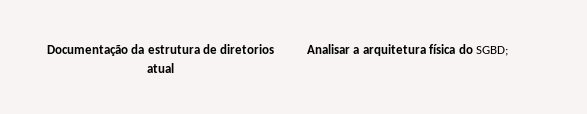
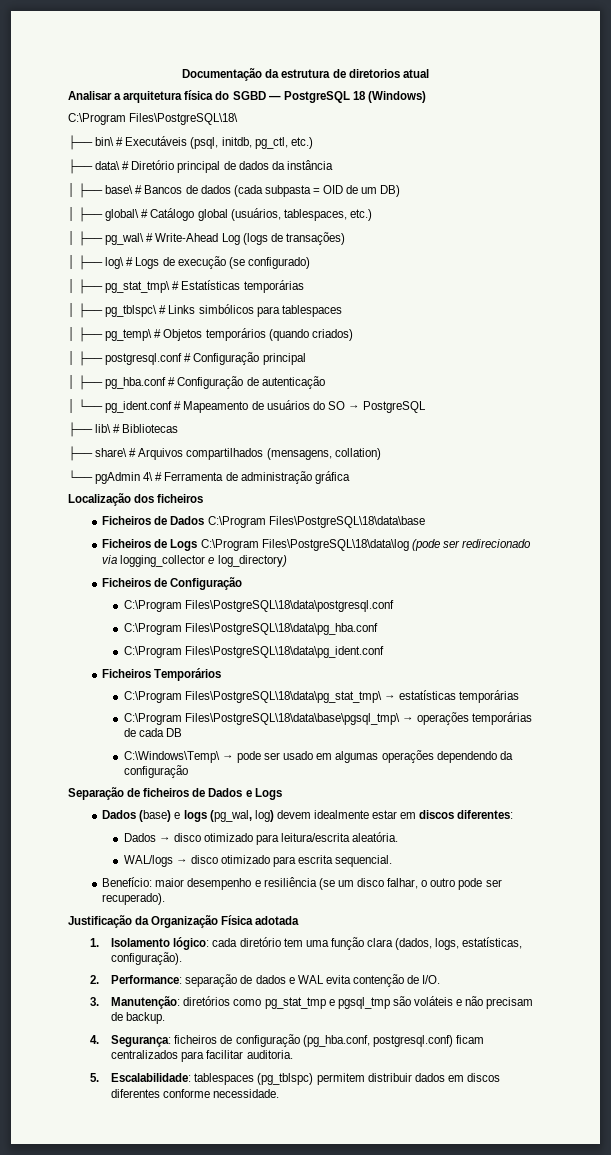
[475,46,508,56] SGBD; -> [232,91,426,103] [68,113,239,125] [68,135,313,150] [68,159,333,174] [68,183,401,198] [68,207,372,222] [68,231,345,246] [68,255,310,270] [68,279,304,294] [68,303,342,318] [68,327,353,342] [68,351,306,366] [68,375,325,390] [68,399,427,413] [68,422,179,437] [68,446,381,461] [68,470,350,484] [68,493,204,506] [102,516,425,528] [102,539,531,551] [102,555,287,567] [102,577,243,590] [123,600,394,612] [123,623,378,635] [123,646,384,658] [102,668,222,681] [123,690,520,703] [123,712,533,725] [123,728,183,737] [123,750,513,763] [123,765,188,778] [68,787,282,800] [102,810,514,822] [123,832,399,845] [123,855,393,867] [102,877,502,890] [102,893,166,905] [68,915,300,928] [89,937,523,950] [111,952,183,965] [89,974,441,987] [89,996,534,1009] [111,1012,166,1024] [89,1034,484,1047] [111,1050,293,1062] [89,1073,500,1085] [111,1089,280,1098] SGBD — PostgreSQL 18 (Windows) // C:\Program Files\PostgreSQL\18\ // ├── bin\ # Executáveis (psql, initdb, pg_ctl, etc.) // ├── data\ # Diretório principal de dados da instância // │ ├── base\ # Bancos de dados (cada subpasta = OID de um DB) // │ ├── global\ # Catálogo global (usuários, tablespaces, etc.) // │ ├── pg_wal\ # Write-Ahead Log (logs de transações) // │ ├── log\ # Logs de execução (se configurado) // │ ├── pg_stat_tmp\ # Estatísticas temporárias // │ ├── pg_tblspc\ # Links simbólicos para tablespaces // │ ├── pg_temp\ # Objetos temporários (quando criados) // │ ├── postgresql.conf # Configuração principal // │ ├── pg_hba.conf # Configuração de autenticação // │ └── pg_ident.conf # Mapeamento de usuários do SO → PostgreSQL // ├── lib\ # Bibliotecas // ├── share\ # Arquivos compartilhados (mensagens, collation) // └── pgAdmin 4\ # Ferramenta de administração gráfica // Localização dos ficheiros // Ficheiros de Dados C:\Program Files\PostgreSQL\18\data\base // Ficheiros de Logs C:\Program Files\PostgreSQL\18\data\log (pode ser redirecionado via logging_collector e log_directory) // Ficheiros de Configuração // C:\Program Files\PostgreSQL\18\data\postgresql.conf // C:\Program Files\PostgreSQL\18\data\pg_hba.conf // C:\Program Files\PostgreSQL\18\data\pg_ident.conf // Ficheiros Temporários // C:\Program Files\PostgreSQL\18\data\pg_stat_tmp\ → estatísticas temporárias // C:\Program Files\PostgreSQL\18\data\base\pgsql_tmp\ → operações temporárias de cada DB // C:\Windows\Temp\ → pode ser usado em algumas operações dependendo da configuração // Separação de ficheiros de Dados e Logs // Dados (base) e logs (pg_wal, log) devem idealmente estar em discos diferentes: // Dados → disco otimizado para leitura/escrita aleatória. // WAL/logs → disco otimizado para escrita sequencial. // Benefício: maior desempenho e resiliência (se um disco falhar, o outro pode ser recuperado). // Justificação da Organização Física adotada // 1. Isolamento lógico: cada diretório tem uma função clara (dados, logs, estatísticas, configuração). // 2. Performance: separação de dados e WAL evita contenção de I/O. // 3. Manutenção: diretórios como pg_stat_tmp e pgsql_tmp são voláteis e não precisam de backup. // 4. Segurança: ficheiros de configuração (pg_hba.conf, postgresql.conf) ficam centralizados para facilitar auditoria. // 5. Escalabilidade: tablespaces (pg_tblspc) permitem distribuir dados em discos diferentes conforme necessidade.

